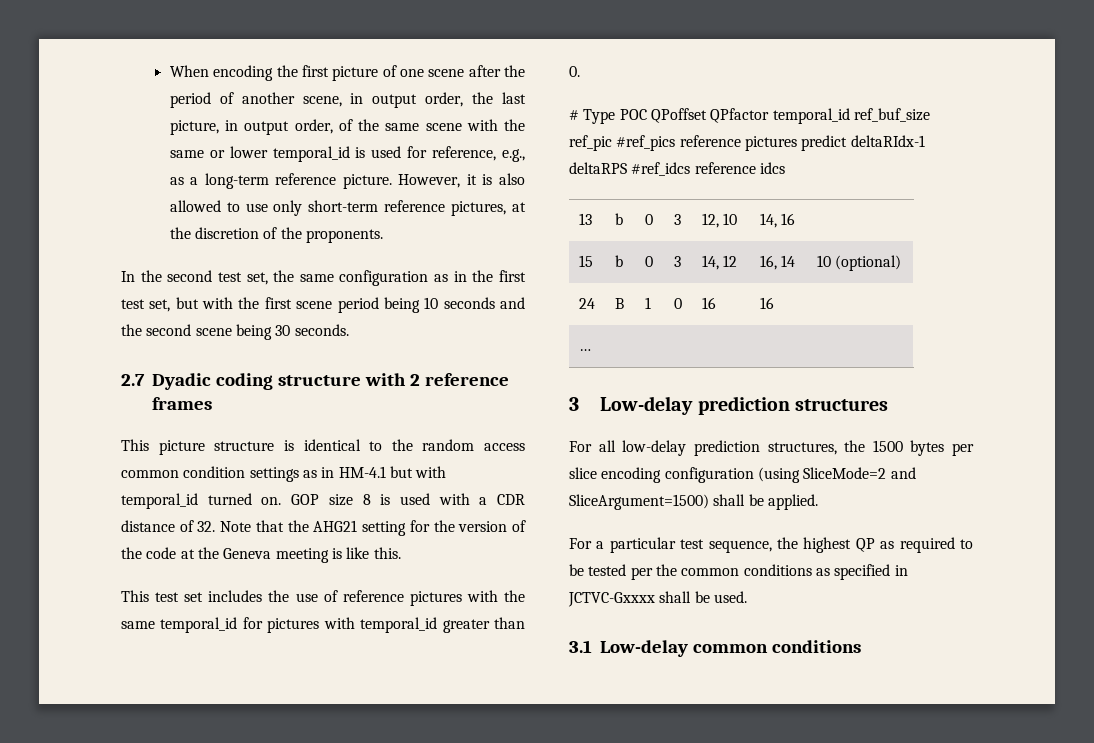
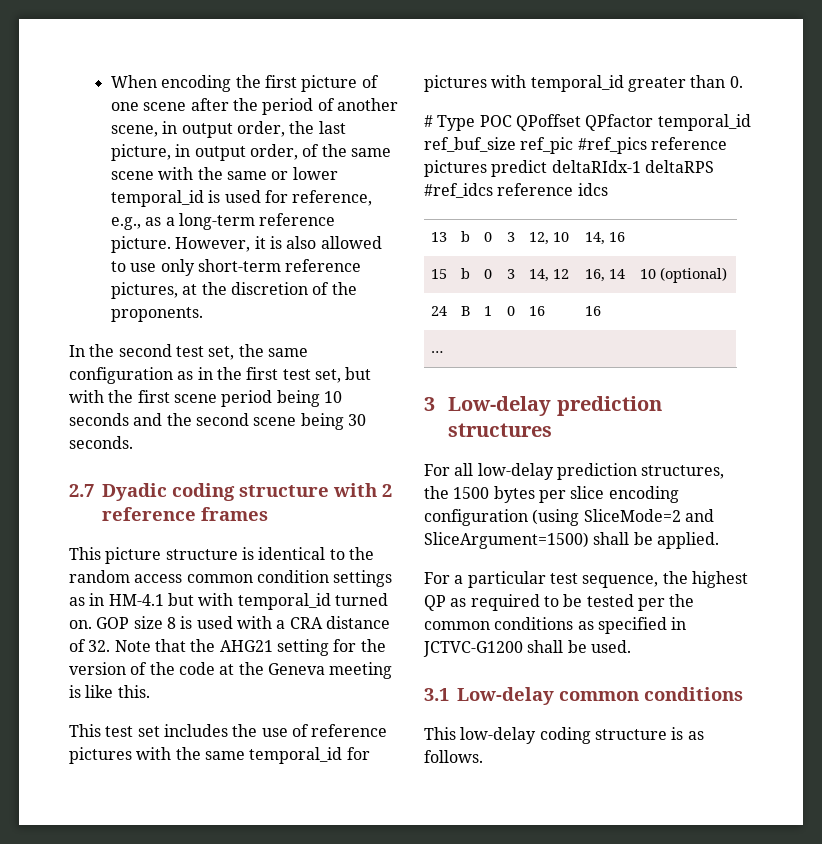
[496,494,525,505] CDR -> [289,617,323,629] CRA
[568,592,655,607] JCTVC-Gxxxx -> [423,641,523,657] JCTVC-G1200
(862, 646) none -> [424,727,704,744] [424,750,483,763] // This low-delay coding structure is as follows.

